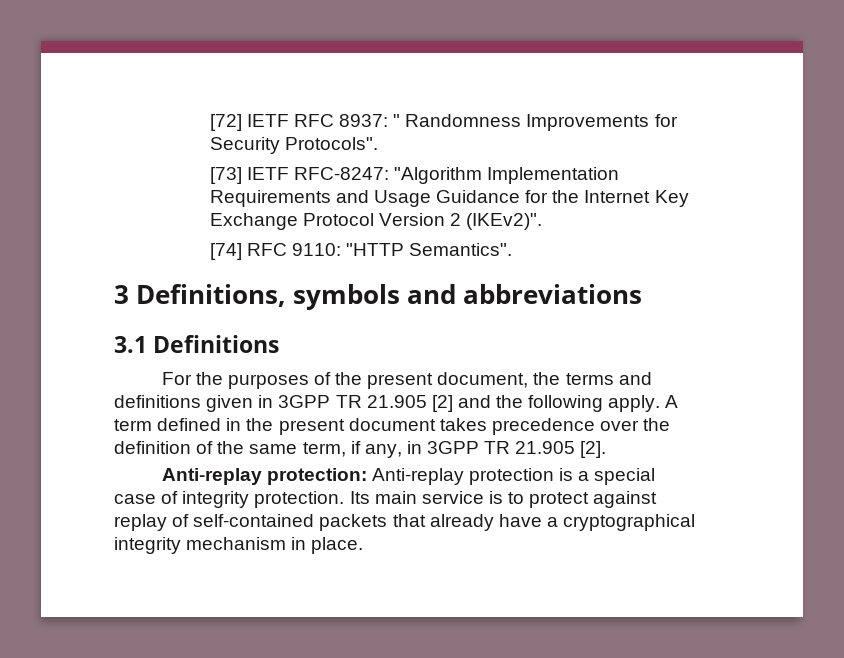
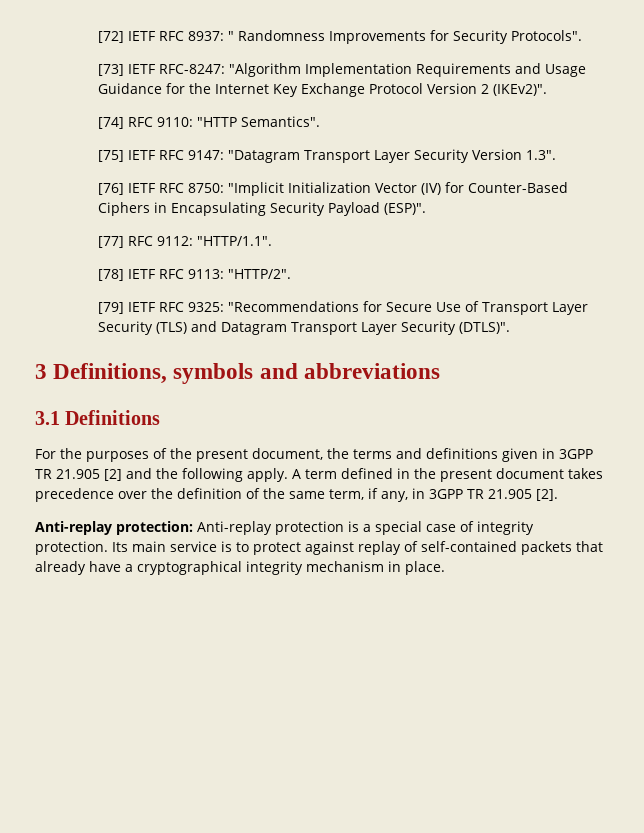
(513, 249) none -> [98,149,557,163] [98,182,569,196] [98,202,427,216] [98,236,273,248] [98,269,292,281] [98,301,589,315] [98,321,511,335] // [75] IETF RFC 9147: "Datagram Transport Layer Security Version 1.3". // [76] IETF RFC 8750: "Implicit Initialization Vector (IV) for Counter-Based Ciphers in Encapsulating Security Payload (ESP)". // [77] RFC 9112: "HTTP/1.1". // [78] IETF RFC 9113: "HTTP/2". // [79] IETF RFC 9325: "Recommendations for Secure Use of Transport Layer Security (TLS) and Datagram Transport Layer Security (DTLS)".

